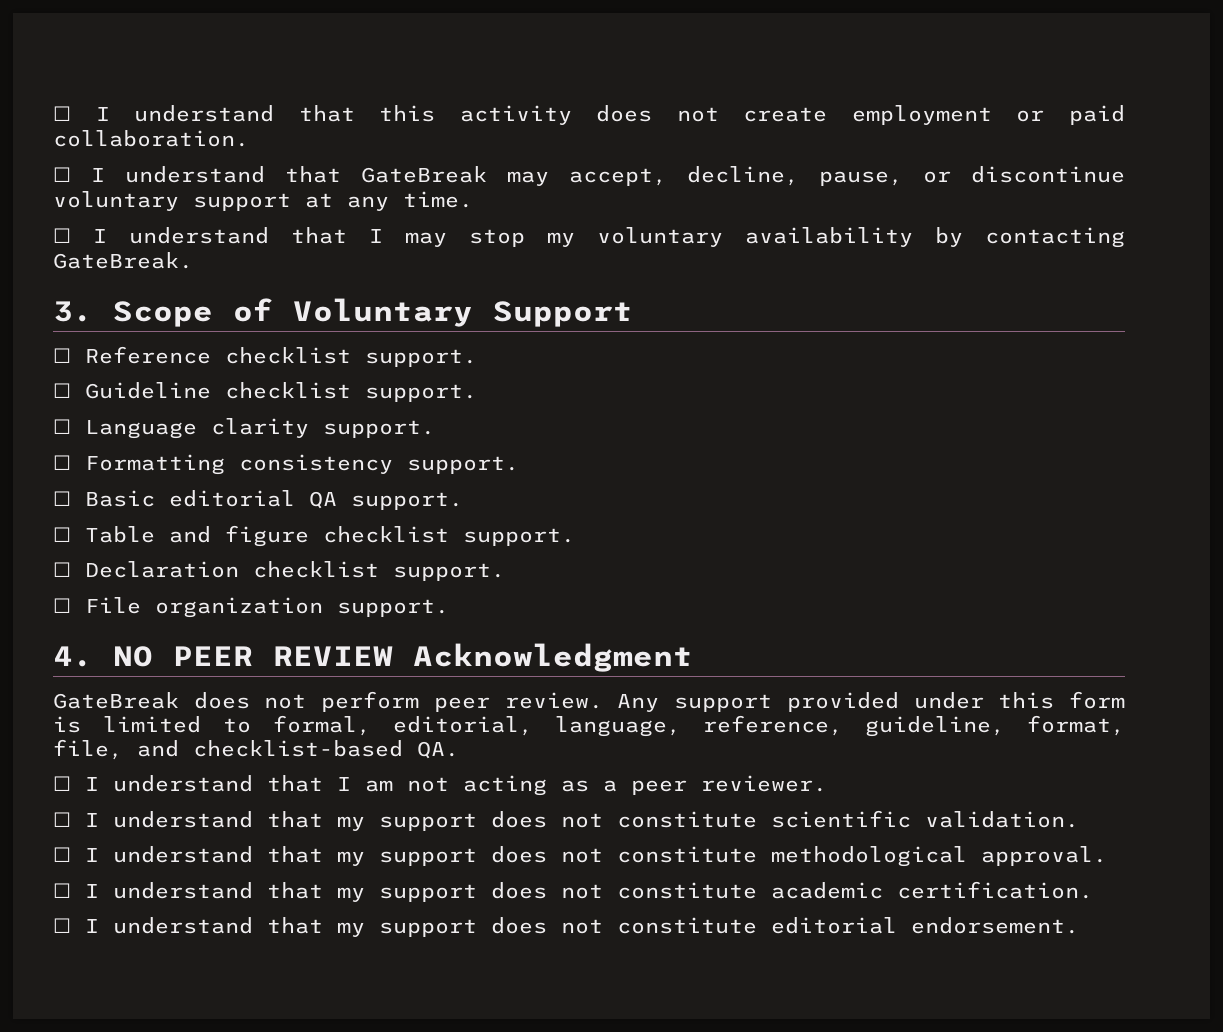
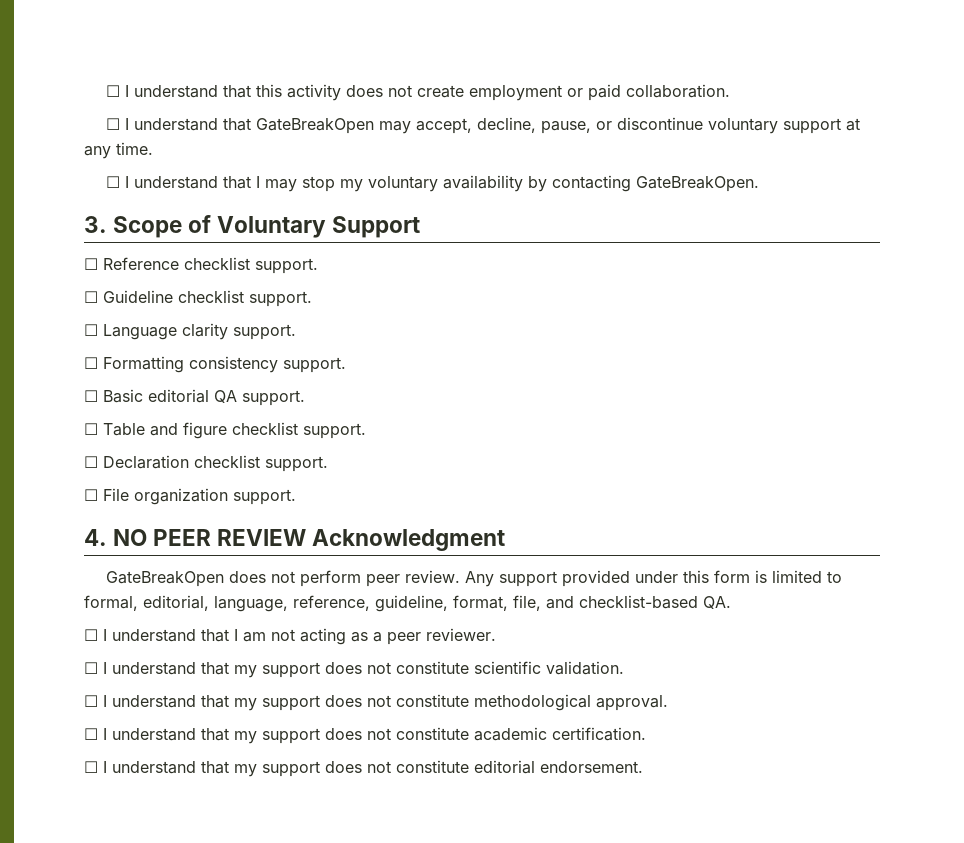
[361,166,487,183] GateBreak -> [256,118,375,134] GateBreakOpen
[53,252,193,269] GateBreak. -> [636,176,760,192] GateBreakOpen.
[53,692,179,709] GateBreak -> [106,571,225,587] GateBreakOpen

